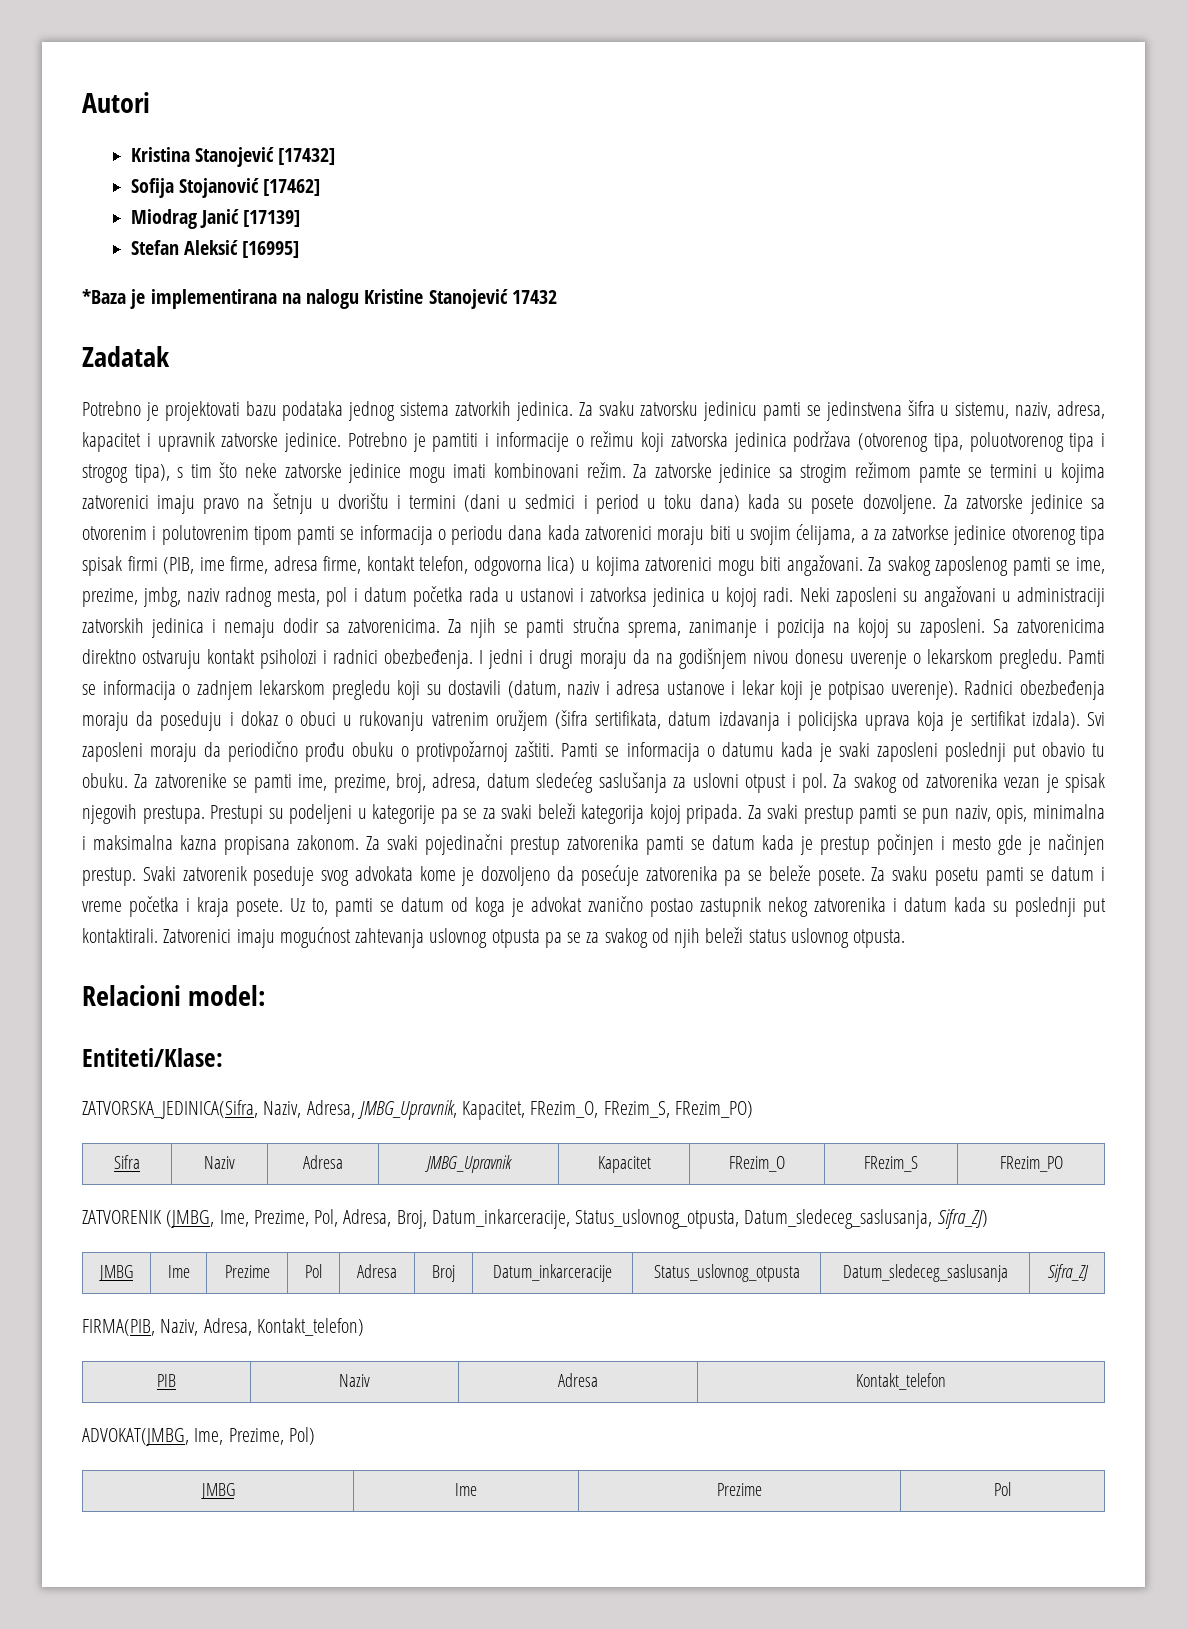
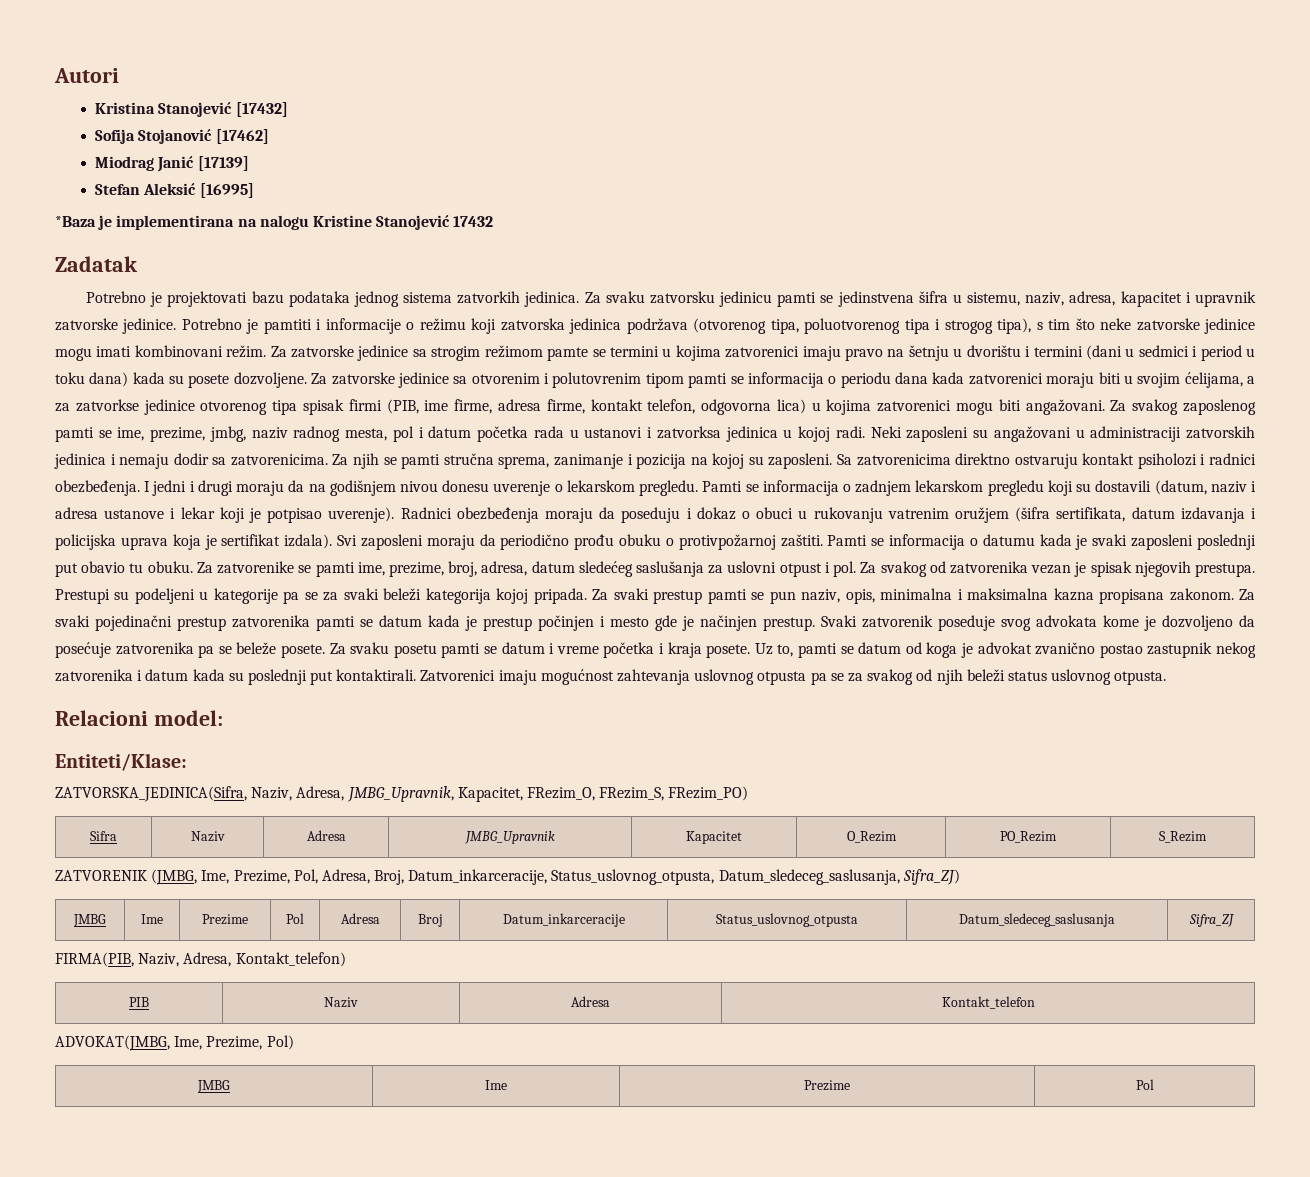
[729,1156,785,1172] [864,1156,918,1172] [999,1156,1063,1172] FRezim_O | FRezim_S | FRezim_PO -> [846,831,897,843] [1000,831,1057,843] [1159,831,1207,843] O_Rezim | PO_Rezim | S_Rezim

